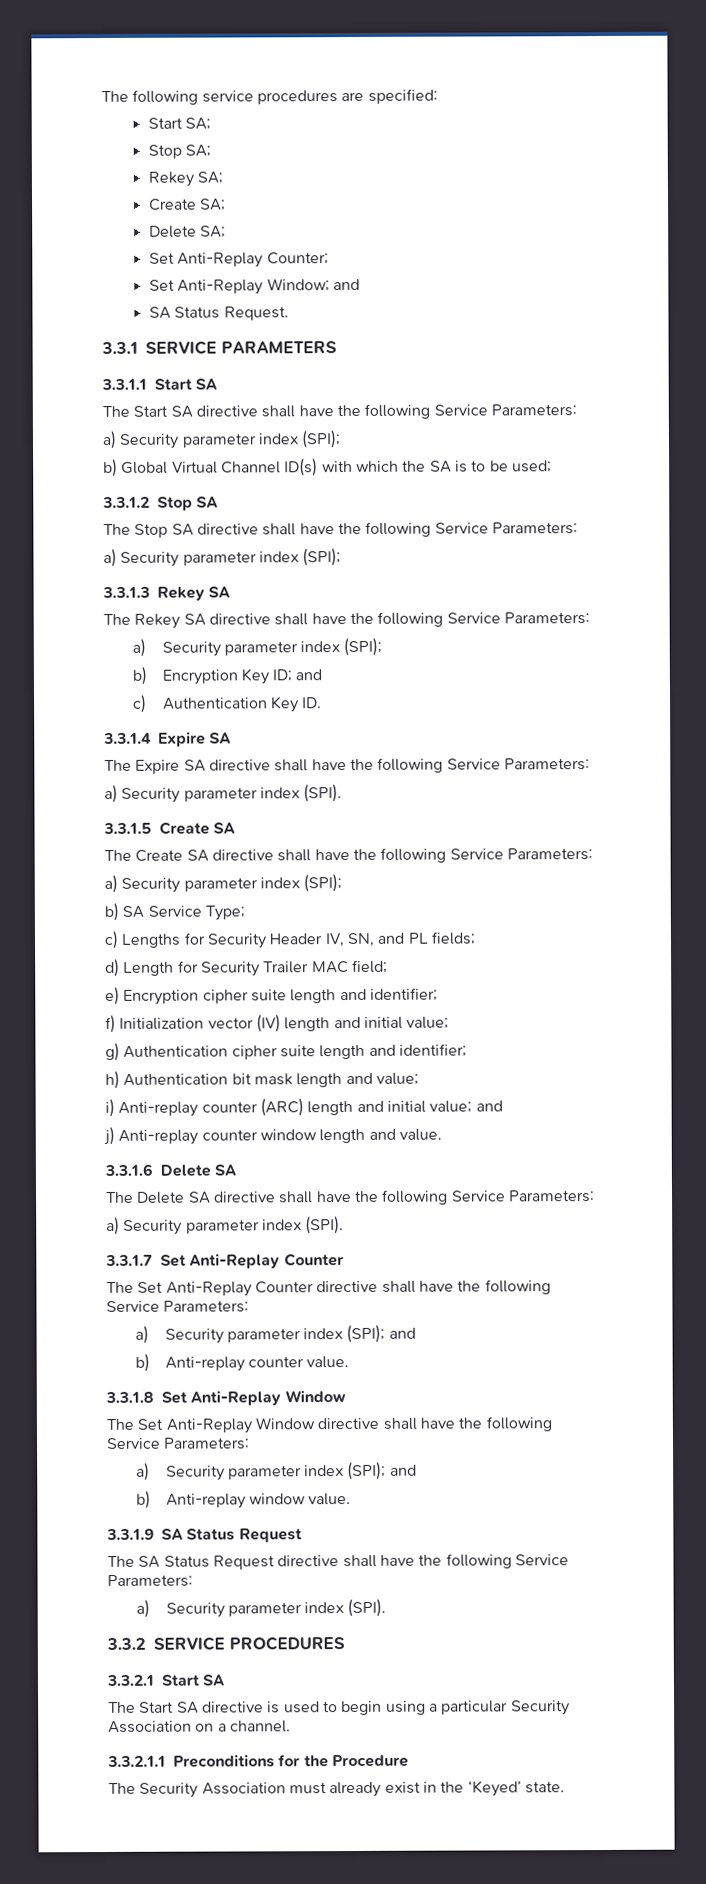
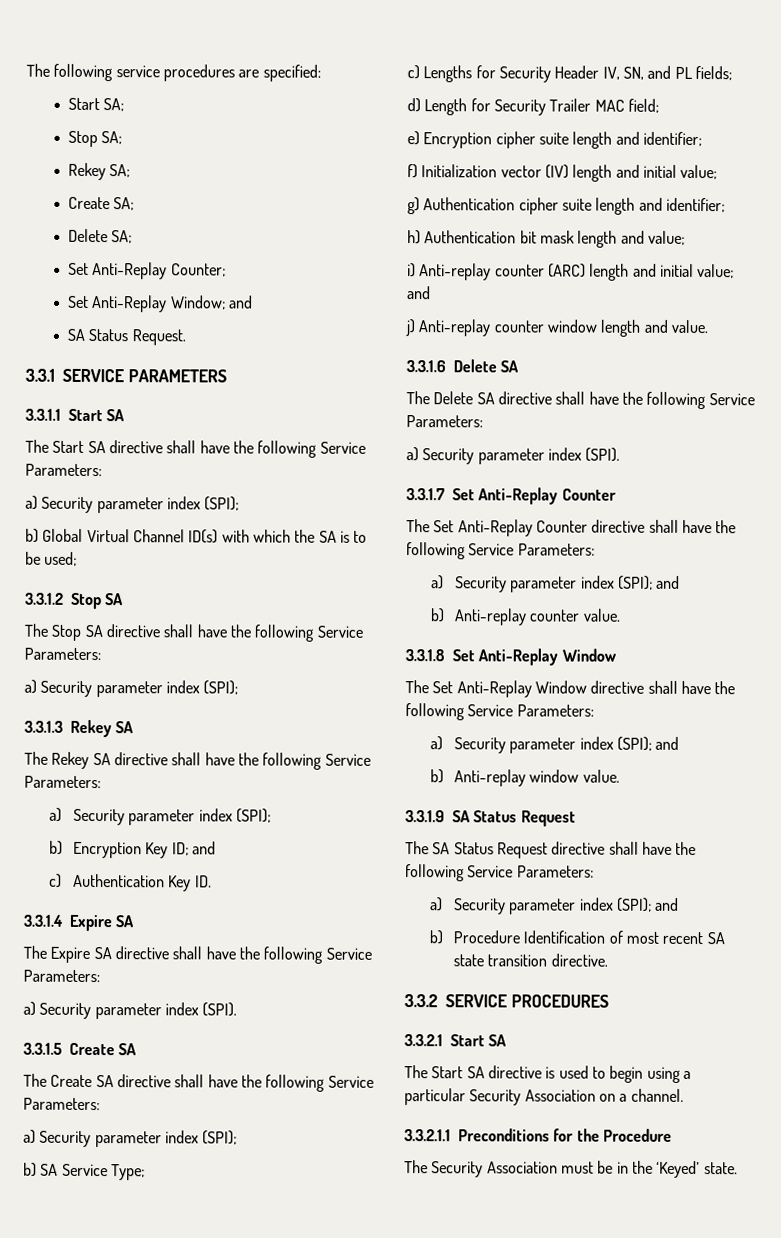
[347,1598,387,1618] (SPI). -> [617,897,680,912] [428,930,725,945] [453,953,608,967] (SPI); and // b) Procedure Identification of most recent SA state transition directive.
[329,1781,421,1798] already exist -> [597,1160,614,1174] be

